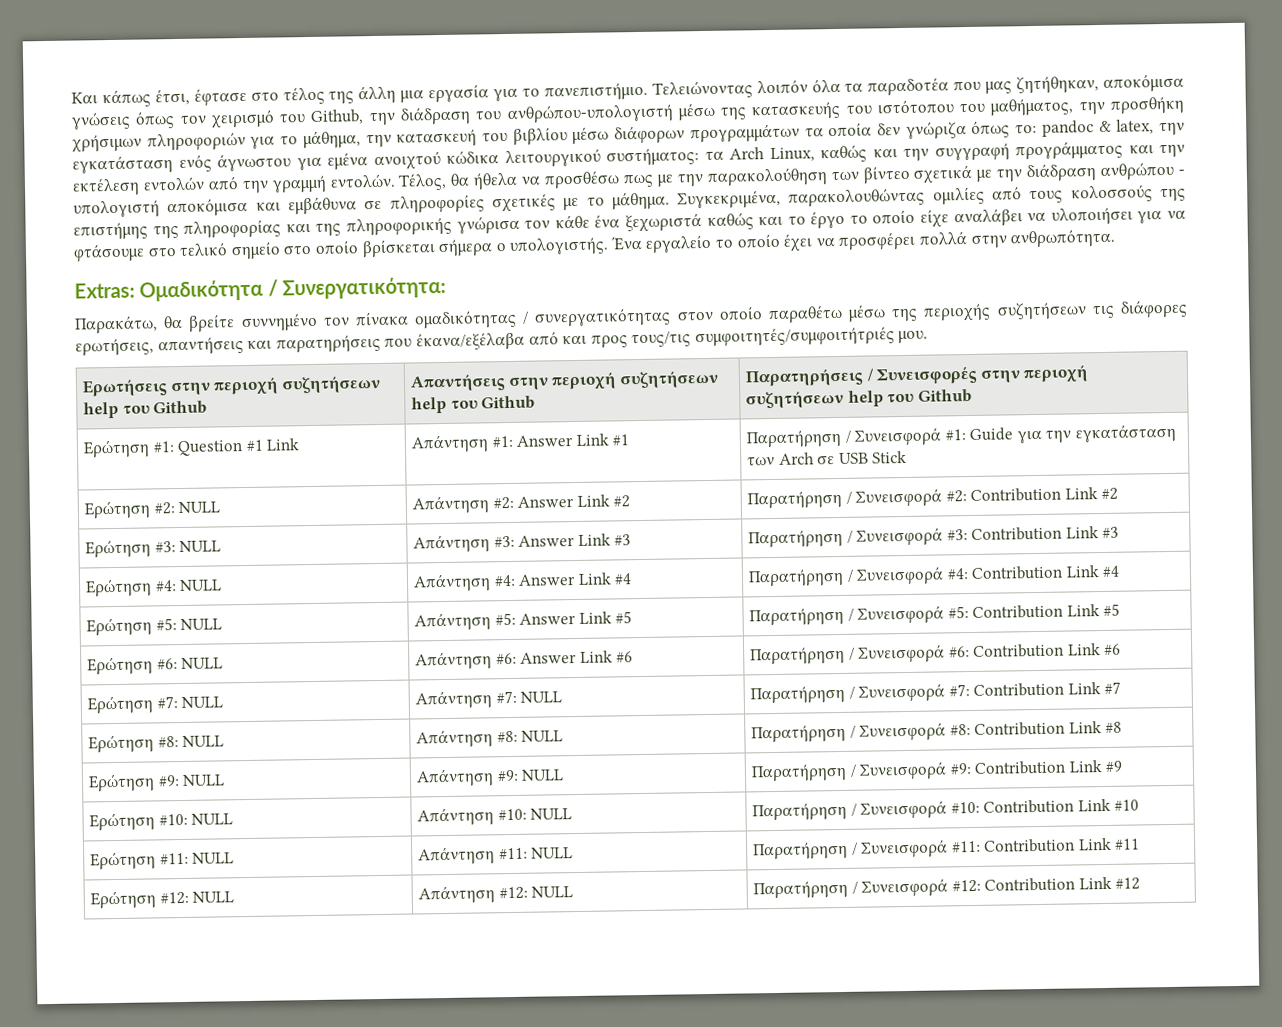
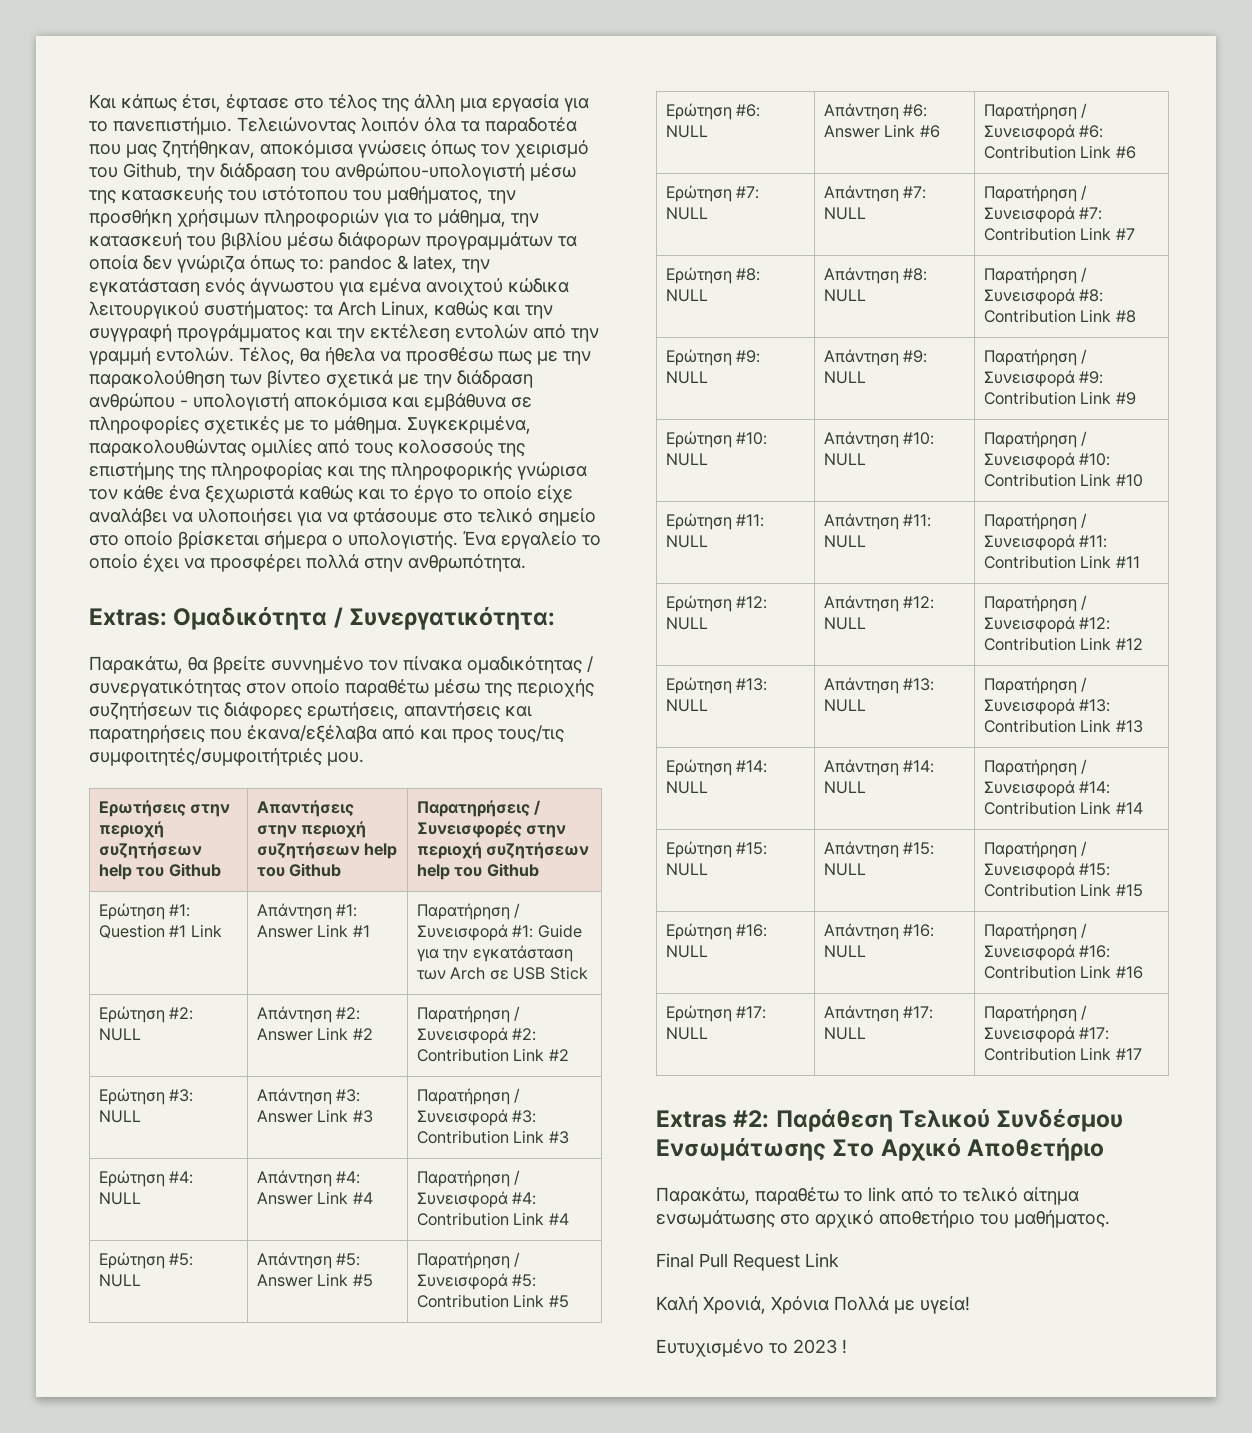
(1141, 883) none -> [665,677,768,694] [665,699,708,712] [823,677,935,694] [823,699,866,712] [983,677,1088,694] [983,698,1111,715] [983,719,1143,733] [665,759,768,776] [665,781,708,794] [823,759,935,776] [823,781,866,794] [983,759,1088,776] [983,780,1111,797] [983,801,1143,815] [665,841,768,858] [665,863,708,876] [823,841,935,858] [823,863,866,876] [983,841,1088,858] [983,862,1111,879] [983,883,1143,897] [665,923,768,940] [665,945,708,958] [823,923,935,940] [823,945,866,958] [983,923,1088,940] [983,944,1111,961] [983,965,1143,979] [665,1005,767,1022] [665,1027,708,1040] [823,1005,934,1022] [823,1027,866,1040] [983,1005,1088,1022] [983,1026,1110,1043] [983,1047,1142,1061] [656,1109,1124,1132] [656,1138,1105,1161] [656,1187,1079,1205] [656,1210,1110,1228] [656,1253,839,1271] [656,1296,970,1314] [656,1339,847,1357] // Eρώτηση #13: ΝULL | Απάντηση #13: NULL | Παρατήρηση / Συνεισφορά #13: Contribution Link #13 // Ερώτηση #14: NULL | Απάντηση #14: NULL | Παρατήρηση / Συνεισφορά #14: Contribution Link #14 // Ερώτηση #15: NULL | Απάντηση #15: NULL | Παρατήρηση / Συνεισφορά #15: Contribution Link #15 // Ερώτηση #16: NULL | Απάντηση #16: NULL | Παρατήρηση / Συνεισφορά #16: Contribution Link #16 // Ερώτηση #17: NULL | Απάντηση #17: NULL | Παρατήρηση / Συνεισφορά #17: Contribution Link #17 // Extras #2: Παράθεση Τελικού Συνδέσμου Ενσωμάτωσης Στο Αρχικό Αποθετήριο // Παρακάτω, παραθέτω το link από το τελικό αίτημα ενσωμάτωσης στο αρχικό αποθετήριο του μαθήματος. // Final Pull Request Link // Καλή Χρονιά, Χρόνια Πολλά με υγεία! // Ευτυχισμένο το 2023 !

